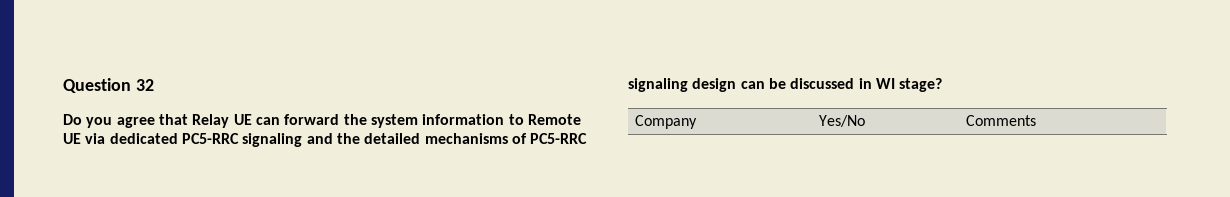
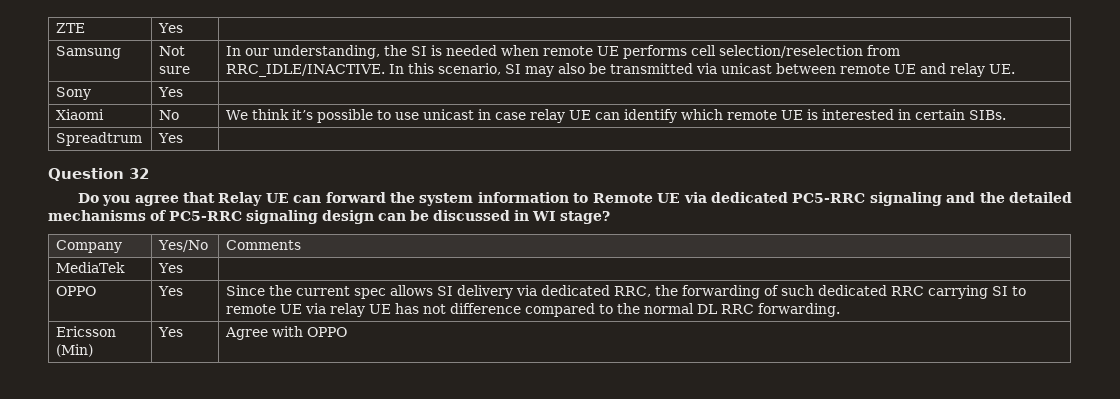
(63, 85) none -> [56,23,86,33] [158,23,184,33] [56,46,122,59] [159,46,186,56] [159,66,191,74] [226,45,901,59] [226,63,1016,77] [56,87,92,100] [158,87,184,97] [56,109,105,120] [159,110,180,120] [226,109,1007,123] [56,132,143,146] [158,133,184,143] ZTE | Yes | // Samsung | Not sure | In our understanding, the SI is needed when remote UE performs cell selection/reselection from RRC_IDLE/INACTIVE. In this scenario, SI may also be transmitted via unicast between remote UE and relay UE. // Sony | Yes | // Xiaomi | No | We think it’s possible to use unicast in case relay UE can identify which remote UE is interested in certain SIBs. // Spreadtrum | Yes | //
(1036, 120) none -> [56,262,126,273] [158,263,184,273] [56,286,97,296] [158,286,184,296] [226,285,1027,299] [226,303,841,317] [56,326,117,337] [56,344,94,357] [158,327,184,337] [225,326,348,340] // MediaTek | Yes | // OPPO | Yes | Since the current spec allows SI delivery via dedicated RRC, the forwarding of such dedicated RRC carrying SI to remote UE via relay UE has not difference compared to the normal DL RRC forwarding. // Ericsson (Min) | Yes | Agree with OPPO

